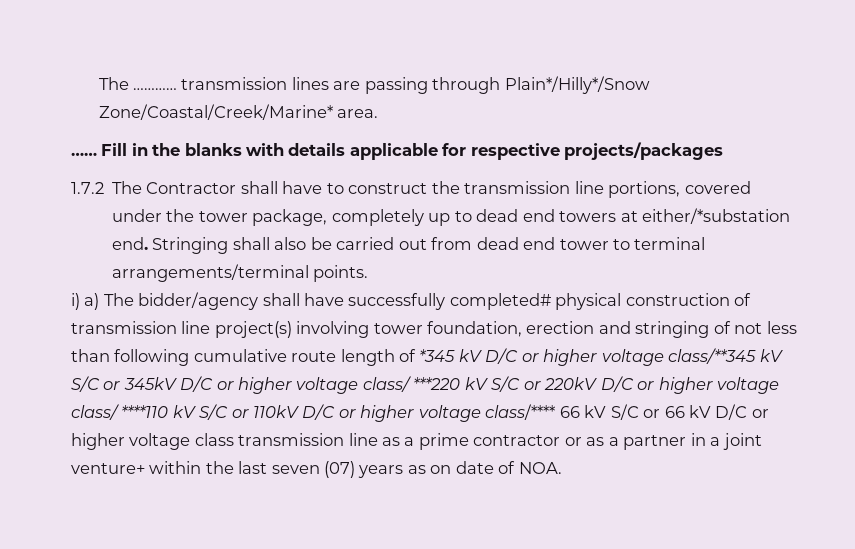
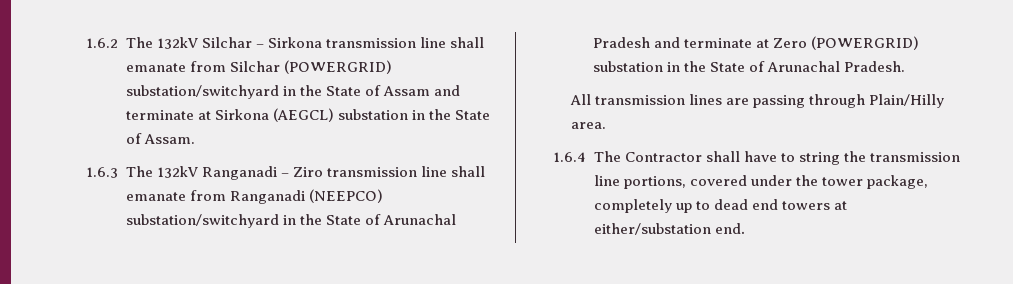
[98,77,177,90] The ………… -> [86,37,485,49] [125,60,393,74] [125,85,461,99] [125,108,491,122] [125,133,195,144] [86,166,486,180] [125,189,384,204] [125,214,457,228] [592,36,920,50] [592,61,906,72] [569,94,591,105] 1.6.2 The 132kV Silchar – Sirkona transmission line shall emanate from Silchar (POWERGRID) substation/switchyard in the State of Assam and terminate at Sirkona (AEGCL) substation in the State of Assam. // 1.6.3 The 132kV Ranganadi – Ziro transmission line shall emanate from Ranganadi (NEEPCO) substation/switchyard in the State of Arunachal Pradesh and terminate at Zero (POWERGRID) substation in the State of Arunachal Pradesh. // All
[504,76,650,94] [98,104,333,120] Plain*/Hilly*/Snow Zone/Coastal/Creek/Marine* -> [869,94,945,108] Plain/Hilly
[70,142,724,160] [70,182,104,194] …… Fill in the blanks with details applicable for respective projects/packages // 1.7.2 -> [553,152,587,162] 1.6.4
[348,183,428,194] construct -> [799,152,841,165] string
[642,208,791,224] [111,237,706,254] [111,264,369,282] [70,292,752,310] [70,321,797,338] [70,348,783,366] [70,376,780,394] [70,404,769,422] [70,433,762,450] [70,461,562,478] either/*substation end. Stringing shall also be carried out from dead end tower to terminal arrangements/terminal points. // i) a) The bidder/agency shall have successfully completed# physical construction of transmission line project(s) involving tower foundation, erection and stringing of not less than following cumulative route length of *345 kV D/C or higher voltage class/**345 kV S/C or 345kV D/C or higher voltage class/ ***220 kV S/C or 220kV D/C or higher voltage class/ ****110 kV S/C or 110kV D/C or higher voltage class/**** 66 kV S/C or 66 kV D/C or higher voltage class transmission line as a prime contractor or as a partner in a joint venture+ within the last seven (07) years as on date of NOA. -> [593,223,745,235] either/substation end.

